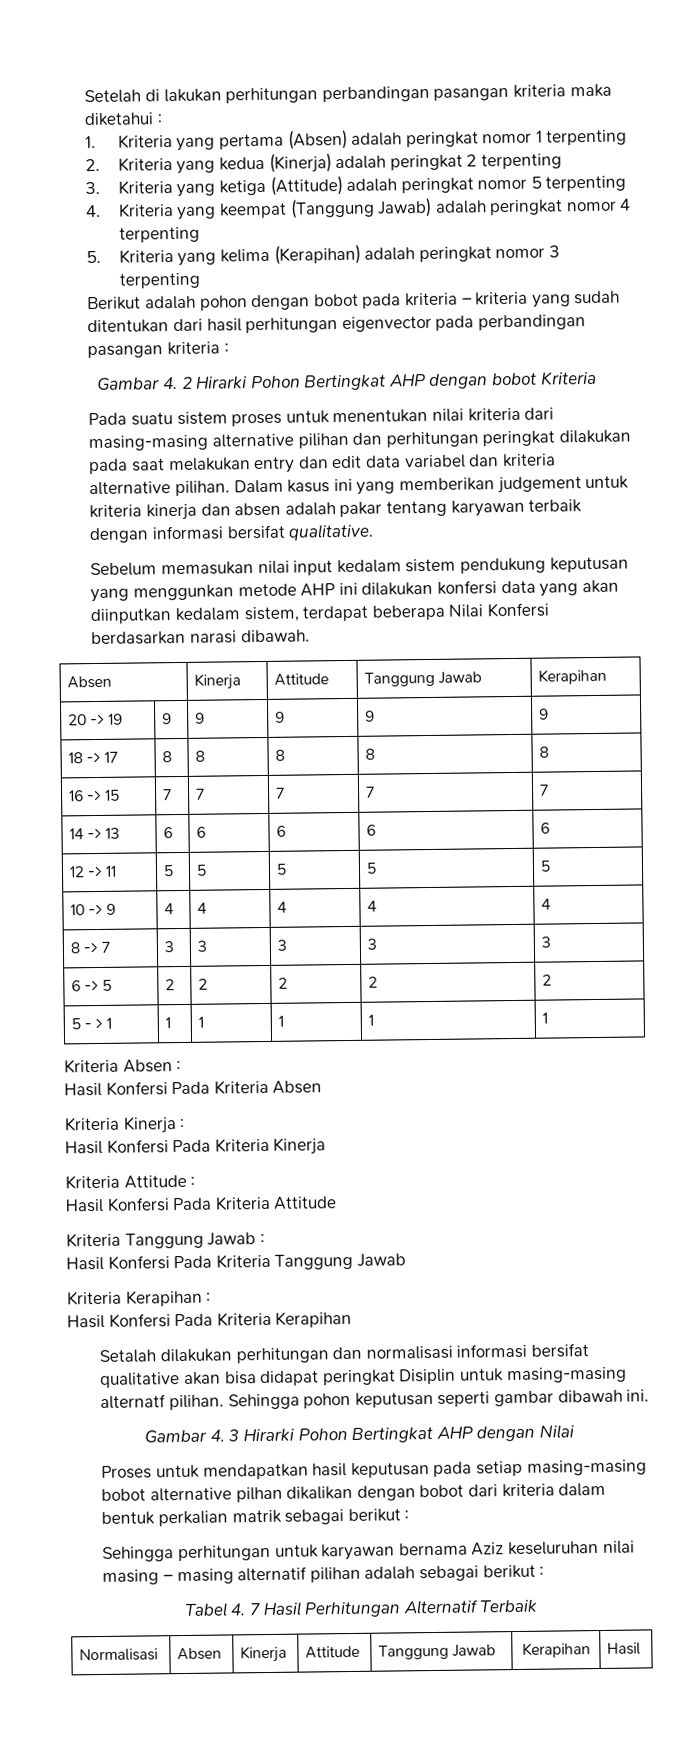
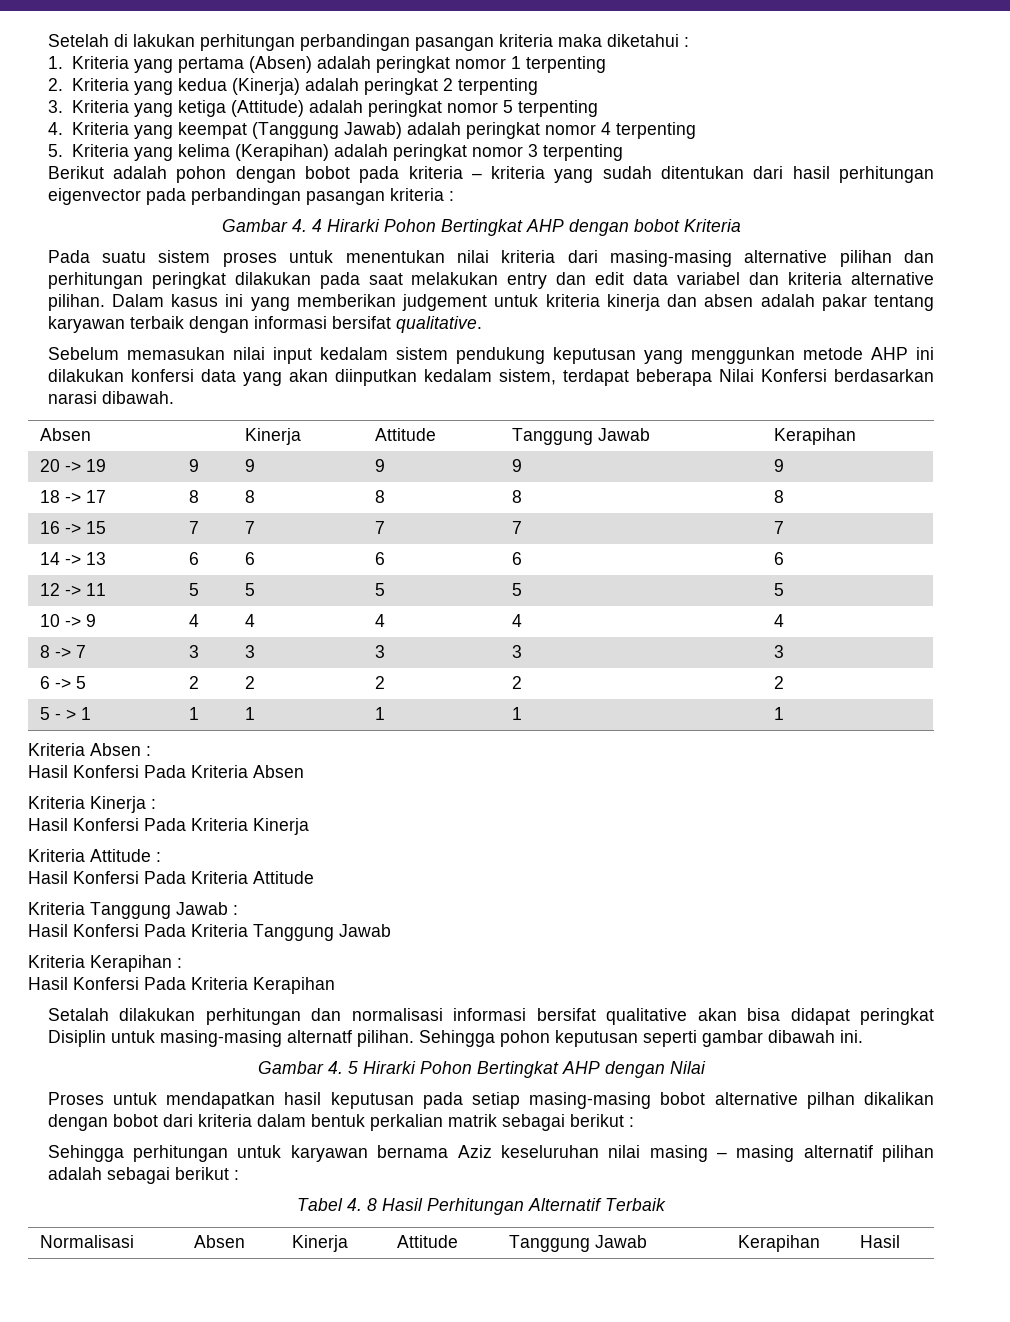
[181,376,193,389] 2 -> [311,219,322,232] 4
[228,1429,240,1442] 3 -> [347,1061,358,1074] 5
[248,1603,260,1616] 7 -> [367,1198,377,1211] 8

